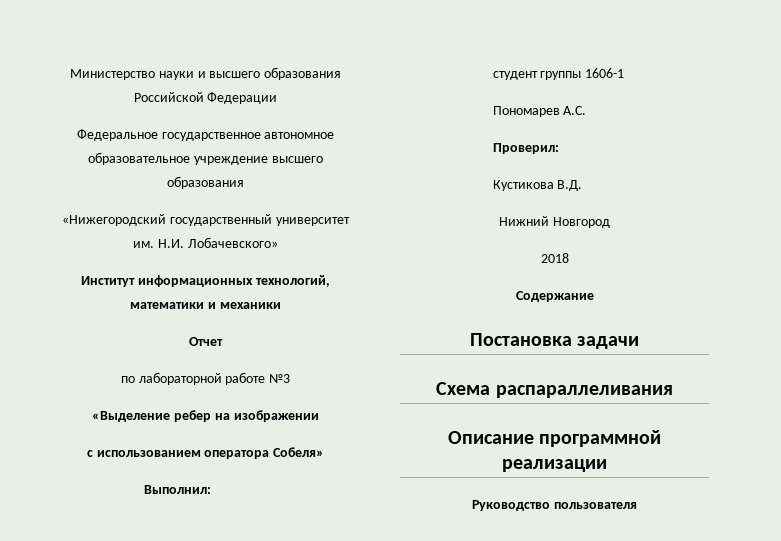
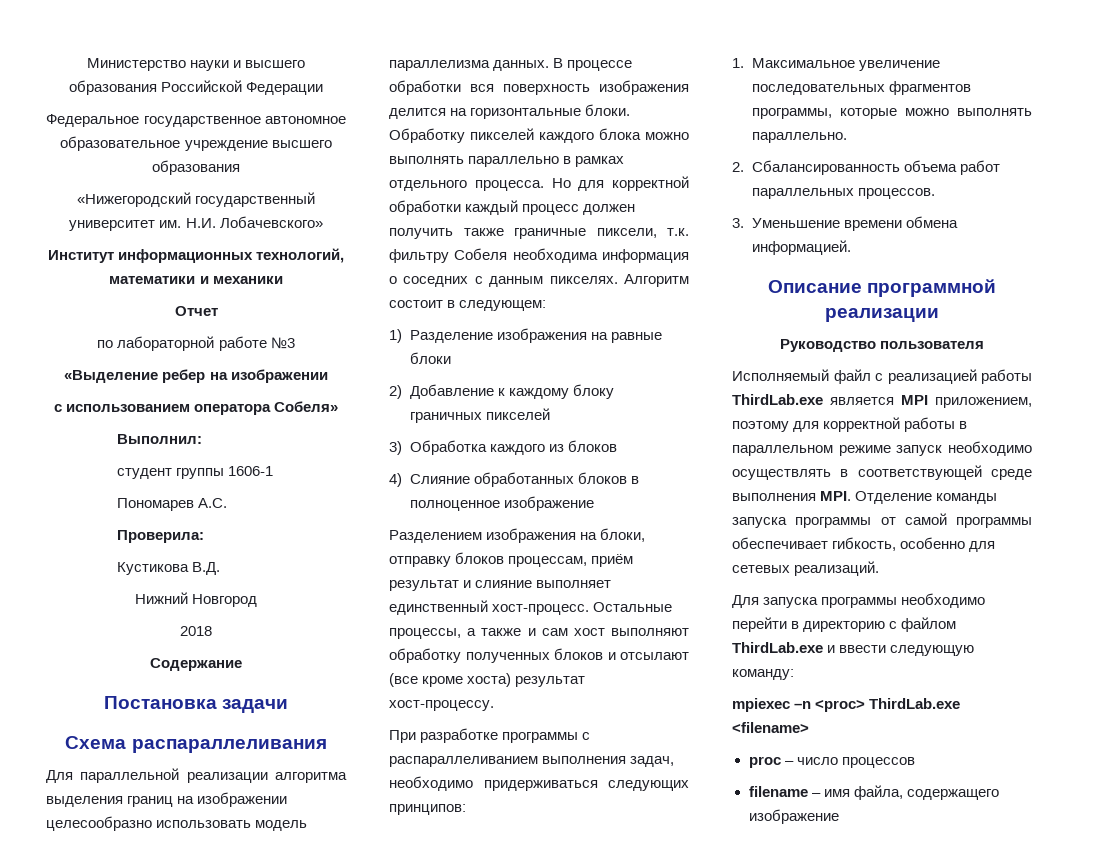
[492,143,559,154] Проверил: -> [116,530,204,543] Проверила:
(673, 391) none -> [46,768,347,783] [46,792,288,807] [46,816,308,831] [389,58,633,71] [389,80,689,95] [389,104,631,119] [389,128,689,143] [389,156,625,167] [389,176,689,191] [389,200,636,215] [389,228,689,239] [389,248,689,263] [389,274,689,287] [389,300,547,311] [389,328,662,343] [409,352,451,364] [389,384,614,399] [409,408,550,423] [389,440,617,455] [389,472,639,487] [409,496,594,511] [389,528,646,543] [389,552,634,567] [389,580,612,591] [389,600,673,615] [389,628,689,639] [389,648,689,663] [389,673,586,687] [389,700,494,711] [389,728,591,743] [389,756,675,767] [389,776,689,791] [389,804,466,815] [732,58,940,71] [751,81,971,95] [751,108,1032,119] [751,132,847,143] [732,160,1000,175] [751,188,935,199] [732,216,958,231] [751,240,851,255] // Для параллельной реализации алгоритма выделения границ на изображении целесообразно использовать модель параллелизма данных. В процессе обработки вся поверхность изображения делится на горизонтальные блоки. Обработку пикселей каждого блока можно выполнять параллельно в рамках отдельного процесса. Но для корректной обработки каждый процесс должен получить также граничные пиксели, т.к. фильтру Собеля необходима информация о соседних с данным пикселях. Алгоритм состоит в следующем: // 1) Разделение изображения на равные блоки // 2) Добавление к каждому блоку граничных пикселей // 3) Обработка каждого из блоков // 4) Слияние обработанных блоков в полноценное изображение // Разделением изображения на блоки, отправку блоков процессам, приём результат и слияние выполняет единственный хост-процесс. Остальные процессы, а также и сам хост выполняют обработку полученных блоков и отсылают (все кроме хоста) результат хост-процессу. // При разработке программы с распараллеливанием выполнения задач, необходимо придерживаться следующих принципов: // 1. Максимальное увеличение последовательных фрагментов программы, которые можно выполнять параллельно. // 2. Сбалансированность объема работ параллельных процессов. // 3. Уменьшение времени обмена информацией.
(637, 505) none -> [732,369,1032,384] [732,394,1032,408] [732,417,968,432] [732,441,1032,456] [732,465,1032,480] [732,491,998,504] [732,513,1032,528] [732,537,996,552] [732,561,880,576] [732,593,986,608] [732,617,957,632] [732,642,975,656] [732,669,794,680] [732,698,961,712] [732,722,809,733] [748,756,915,768] [748,785,999,800] [748,809,839,824] // Исполняемый файл с реализацией работы ThirdLab.exe является MPI приложением, поэтому для корректной работы в параллельном режиме запуск необходимо осуществлять в соответствующей среде выполнения MPI. Отделение команды запуска программы от самой программы обеспечивает гибкость, особенно для сетевых реализаций. // Для запуска программы необходимо перейти в директорию с файлом ThirdLab.exe и ввести следующую команду: // mpiexec –n <proc> ThirdLab.exe <filename> // proc – число процессов // filename – имя файла, содержащего изображение

